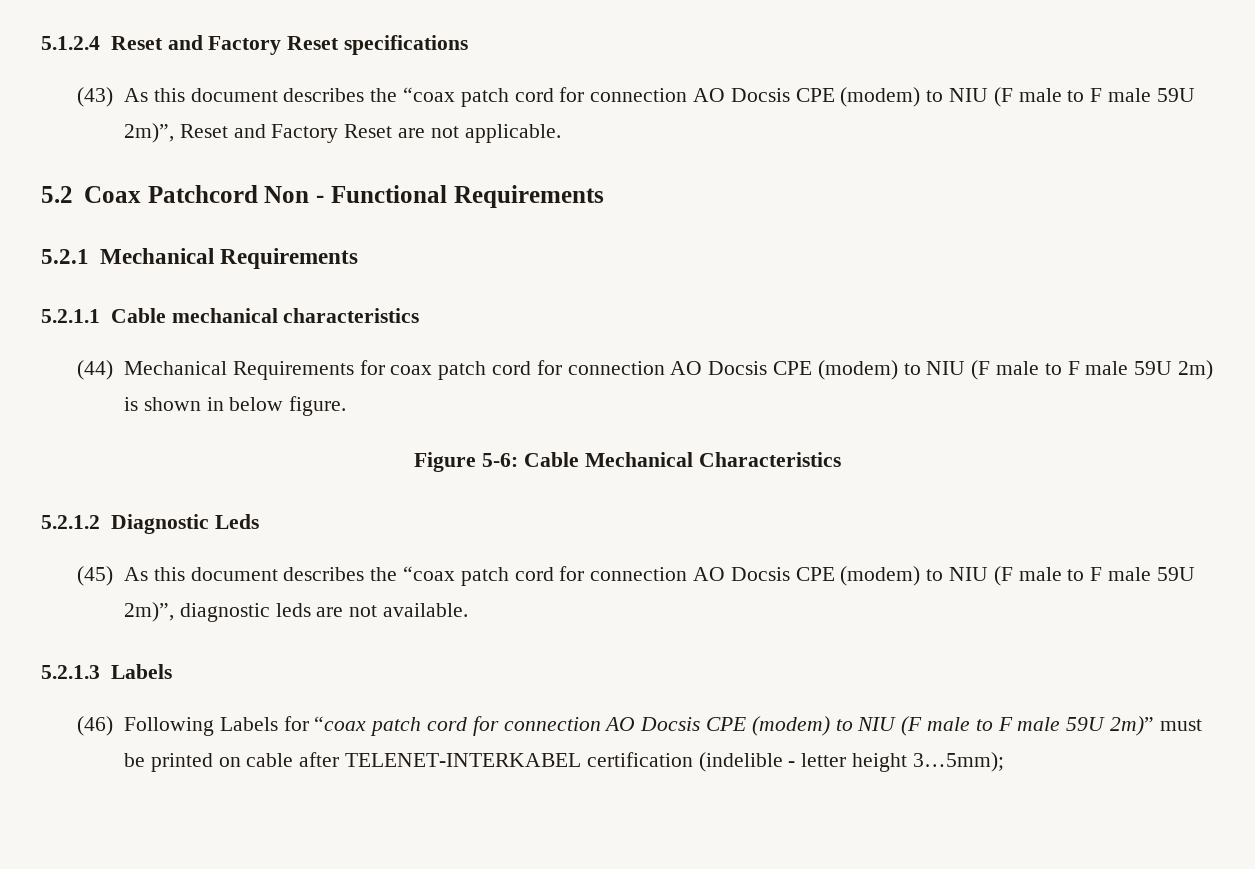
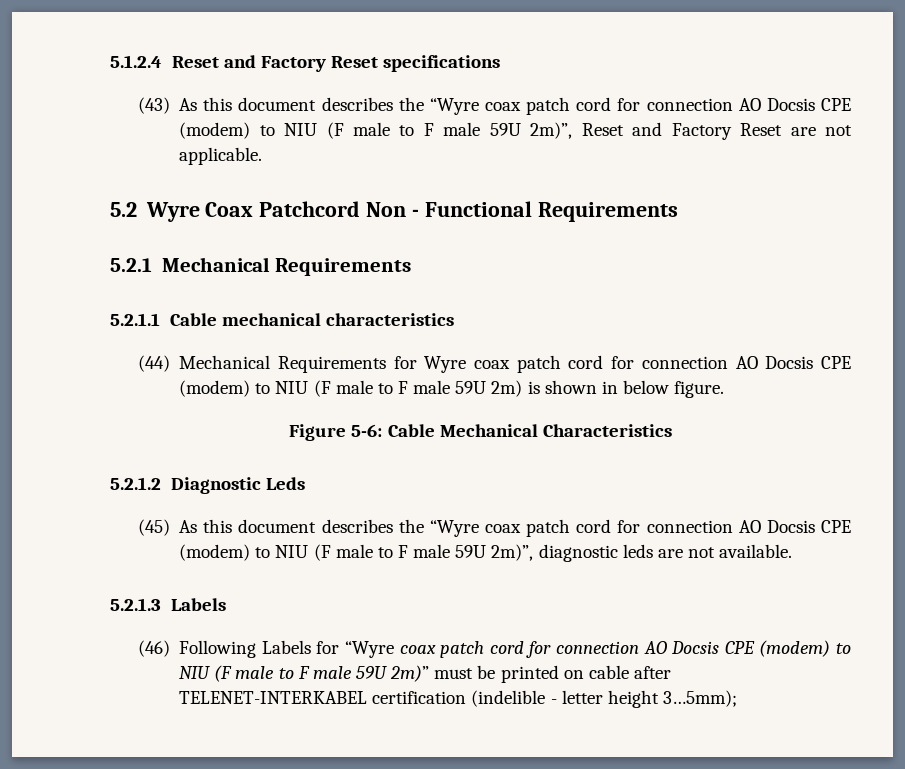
[403,87,456,102] “coax -> [429,98,522,115] “Wyre coax
(73, 194) none -> [145,202,200,222] Wyre
(385, 367) none -> [424,356,467,373] Wyre
[403,566,456,581] “coax -> [429,520,522,537] “Wyre coax
[314,716,367,731] “coax -> [345,641,436,658] “Wyre coax

